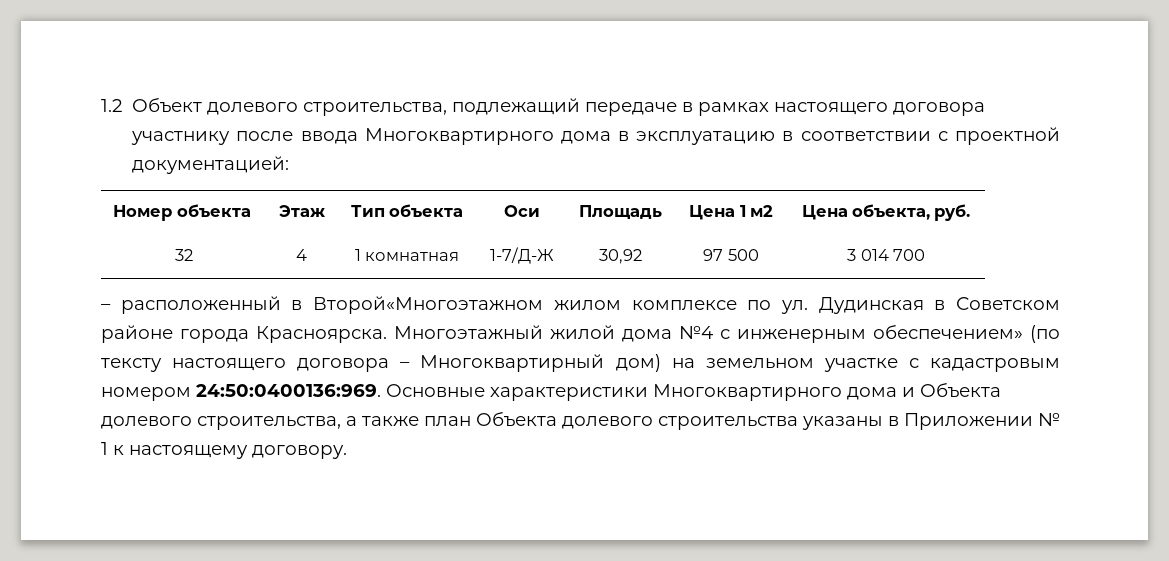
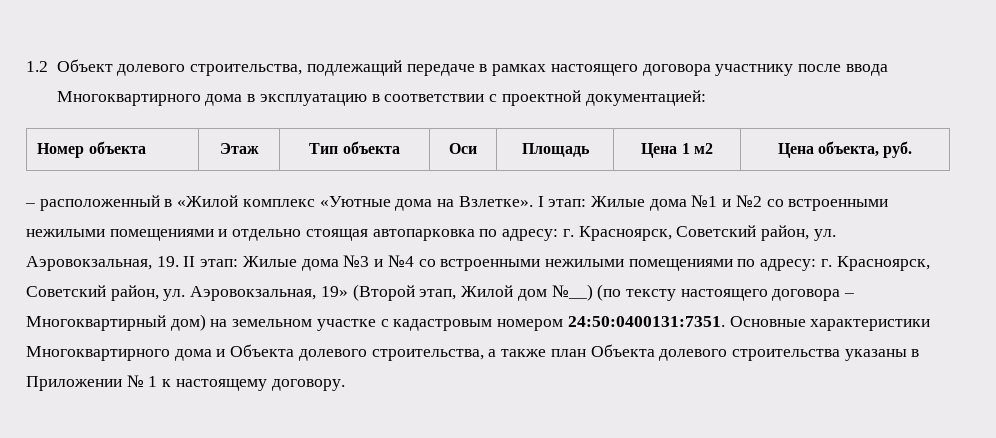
[174,249,193,261] [296,249,307,261] [354,249,460,261] [489,247,554,264] [599,249,642,264] [703,249,759,261] [847,249,925,261] [101,296,1061,314] [101,325,1023,343] // 32 | 4 | 1 комнатная | 1-7/Д-Ж | 30,92 | 97 500 | 3 014 700 // – расположенный в Второй«Многоэтажном жилом комплексе по ул. Дудинская в Советском районе города Красноярска. Многоэтажный жилой дома №4 с инженерным обеспечением» -> [25,195,889,211] [26,225,836,241] [26,255,930,271] [26,284,593,301] // – расположенный в «Жилой комплекс «Уютные дома на Взлетке». I этап: Жилые дома №1 и №2 со встроенными нежилыми помещениями и отдельно стоящая автопарковка по адресу: г. Красноярск, Советский район, ул. Аэровокзальная, 19. II этап: Жилые дома №3 и №4 со встроенными нежилыми помещениями по адресу: г. Красноярск, Советский район, ул. Аэровокзальная, 19» (Второй этап, Жилой дом №__)
[196,384,381,397] 24:50:0400136:969. -> [567,316,725,327] 24:50:0400131:7351.

